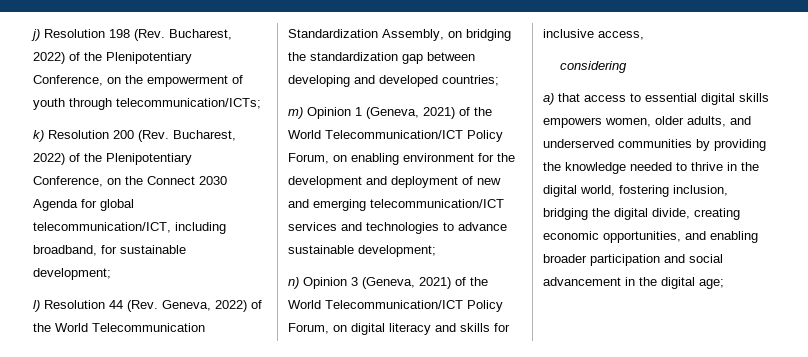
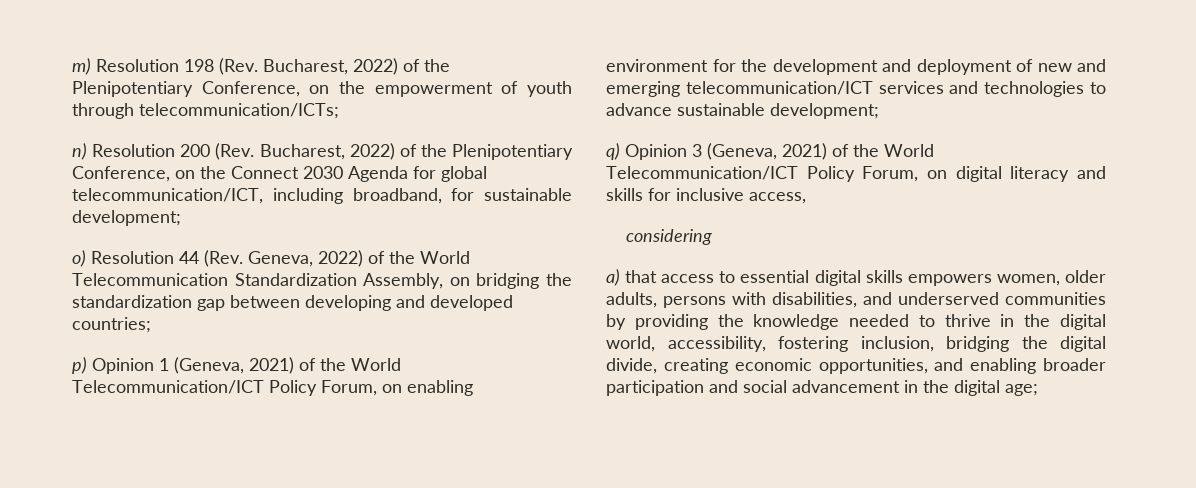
[31,29,40,41] j) -> [72,58,91,75] m)
[33,130,44,142] k) -> [72,143,87,160] n)
[33,300,40,312] l) -> [72,250,86,267] o)
[288,107,303,119] m) -> [72,357,87,374] p)
[288,277,299,289] n) -> [606,143,620,160] q)
(726, 121) none -> [663,292,857,308] persons with disabilities,
(615, 190) none -> [667,336,766,352] accessibility,

